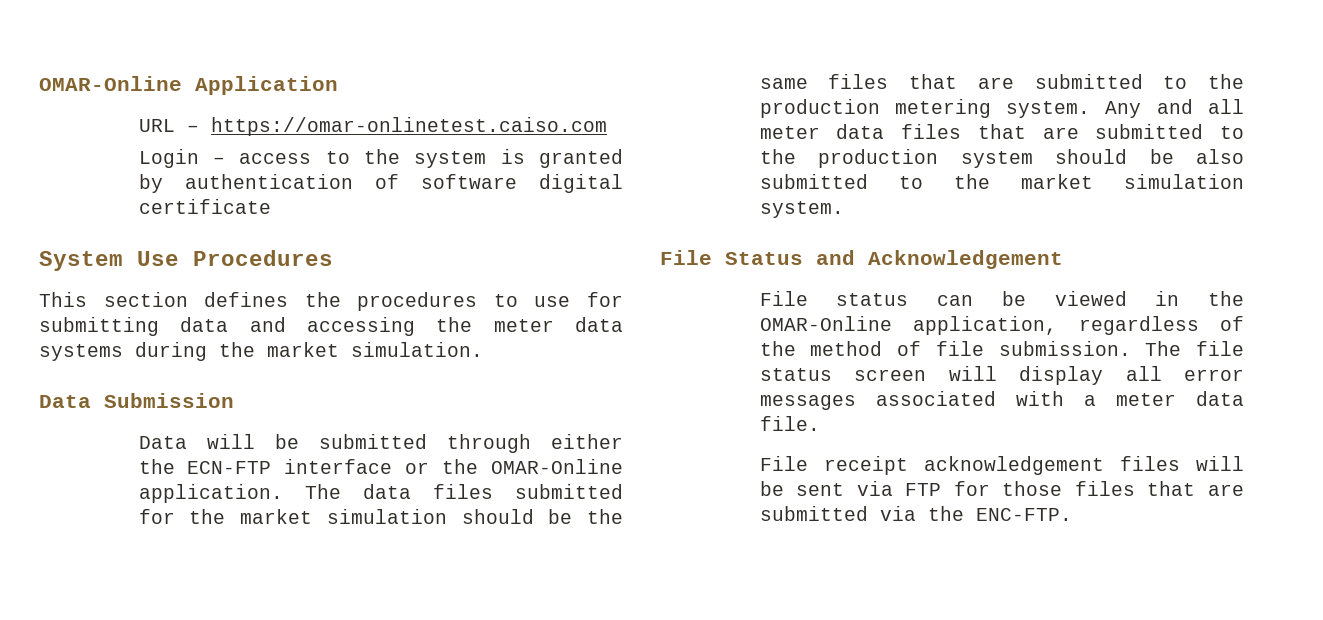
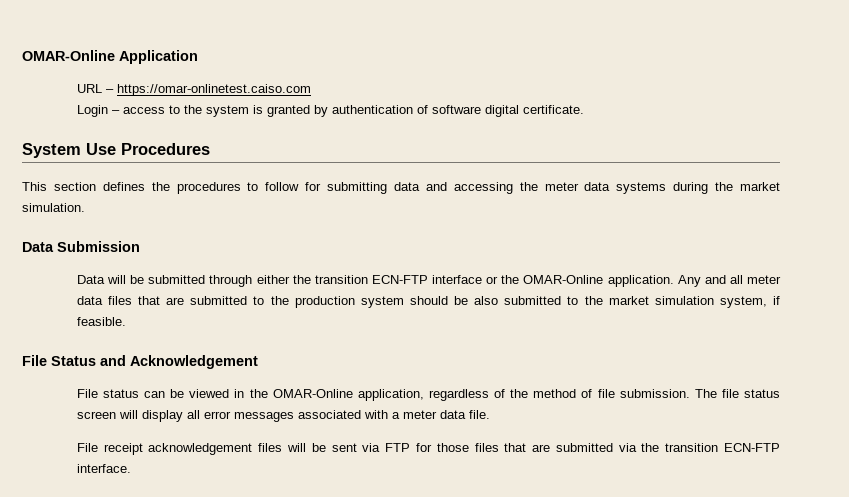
[138,199,271,214] certificate -> [522,105,584,114] certificate.
[534,296,571,307] use -> [265,182,300,191] follow
(175, 466) none -> [314,275,368,284] transition
[304,484,623,499] [138,509,623,524] [759,74,1244,89] [759,99,1091,118] The data files submitted for the market simulation should be the same files that are submitted to the production metering system. -> (674, 281) none
[759,201,844,218] system. -> [719,296,780,308] [76,317,126,326] system, if feasible.
[975,508,1072,521] ENC-FTP. -> [665,443,781,452] [76,464,131,473] transition ECN-FTP interface.

